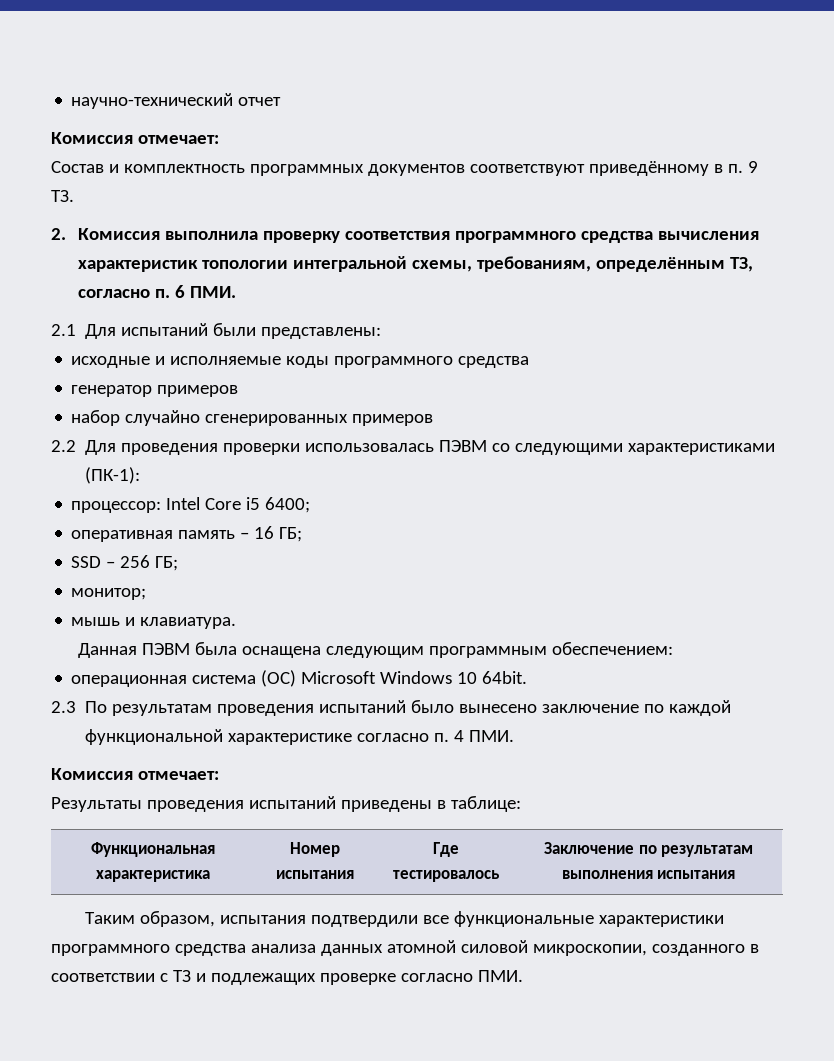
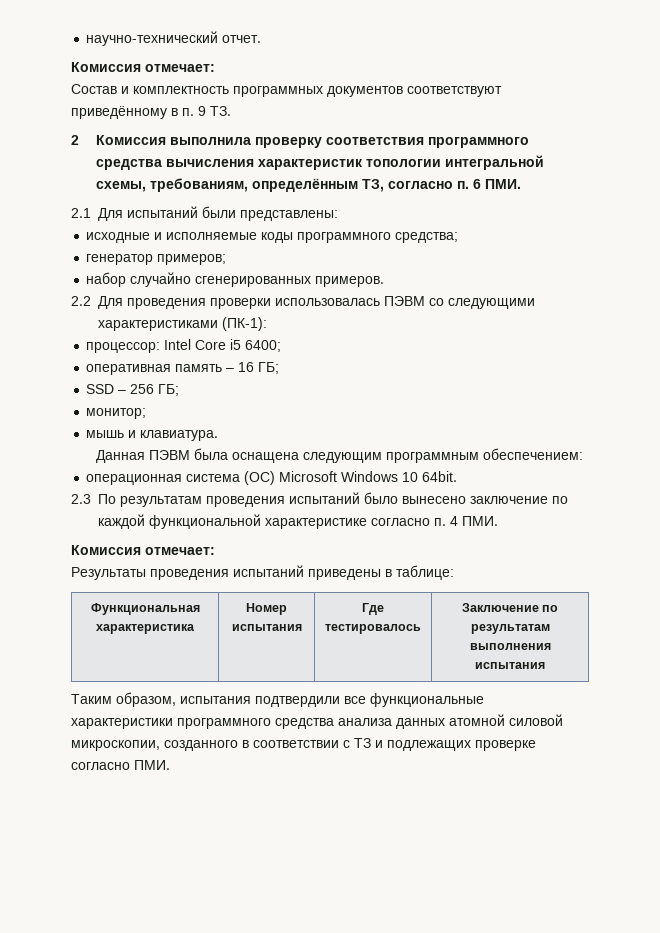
[238,97,282,106] отчет -> [222,35,262,43] отчет.
[51,228,66,240] 2. -> [71,135,79,145] 2
[458,356,530,368] средства -> [395,232,459,243] средства;
[157,385,239,397] примеров -> [157,254,227,265] примеров;
[352,414,434,426] примеров -> [315,276,385,287] примеров.

